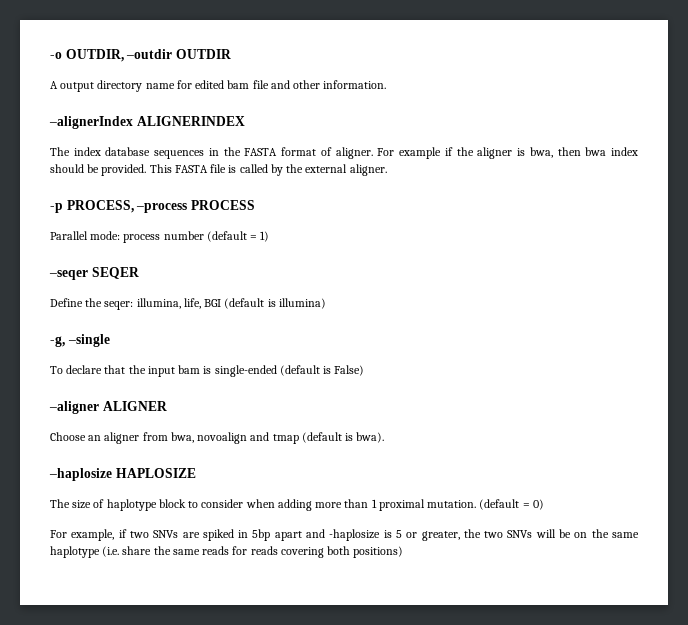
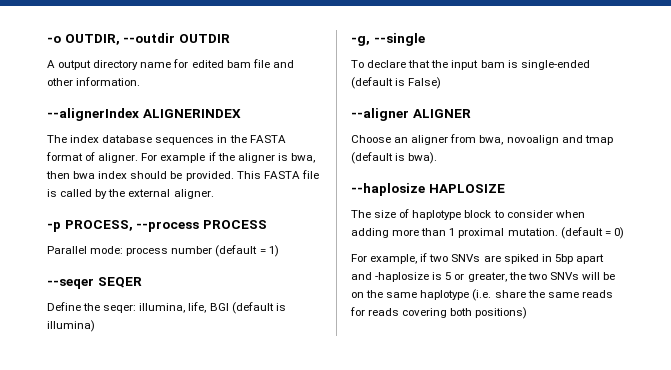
[126,49,173,59] –outdir -> [123,33,176,43] --outdir
[49,116,133,129] –alignerIndex -> [47,108,139,121] --alignerIndex
[136,203,188,213] –process -> [136,221,200,232] --process
[49,270,88,280] –seqer -> [47,278,94,289] --seqer
[67,334,110,347] –single -> [373,33,425,46] --single
[49,401,99,414] –aligner -> [351,108,409,121] --aligner
[49,468,112,481] –haplosize -> [351,183,425,196] --haplosize

